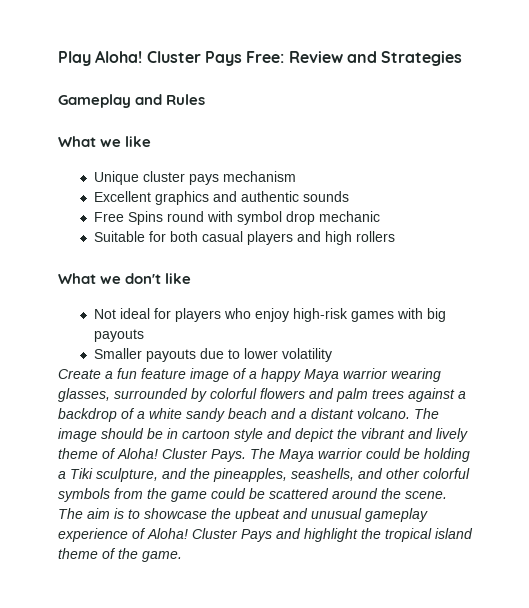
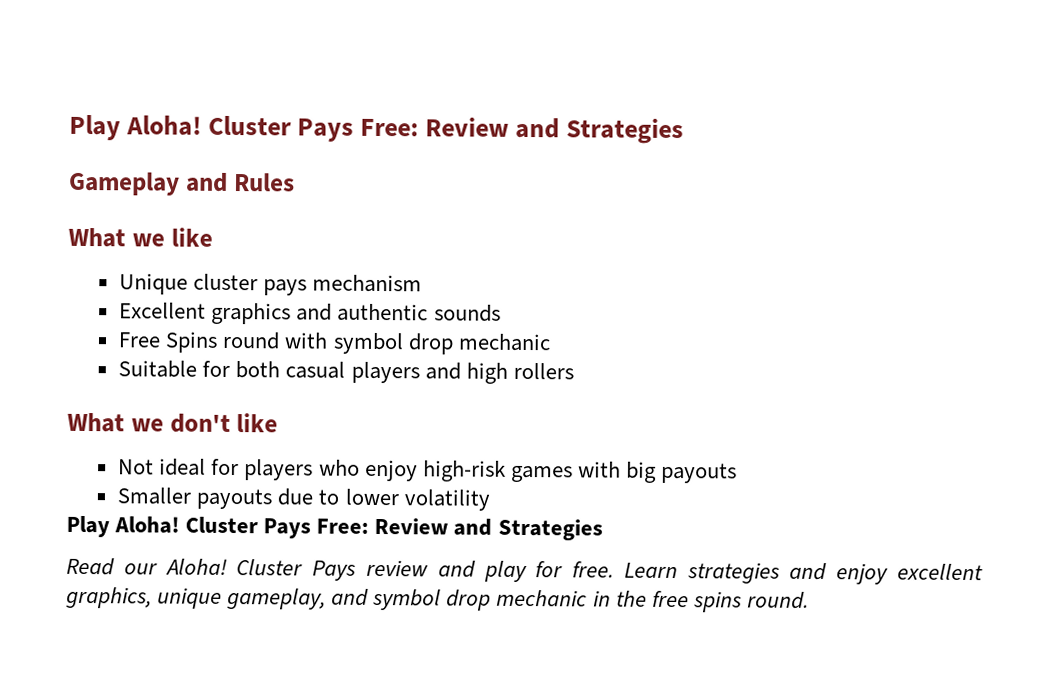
[58,368,441,382] [58,388,466,402] [58,408,439,422] [58,428,468,442] [58,448,470,462] [58,468,470,482] [58,488,447,502] [58,508,428,522] [58,528,473,542] [58,548,182,562] Create a fun feature image of a happy Maya warrior wearing glasses, surrounded by colorful flowers and palm trees against a backdrop of a white sandy beach and a distant volcano. The image should be in cartoon style and depict the vibrant and lively theme of Aloha! Cluster Pays. The Maya warrior could be holding a Tiki sculpture, and the pineapples, seashells, and other colorful symbols from the game could be scattered around the scene. The aim is to showcase the upbeat and unusual gameplay experience of Aloha! Cluster Pays and highlight the tropical island theme of the game. -> [66,515,603,541] [66,557,984,585] [66,586,809,613] Play Aloha! Cluster Pays Free: Review and Strategies // Read our Aloha! Cluster Pays review and play for free. Learn strategies and enjoy excellent graphics, unique gameplay, and symbol drop mechanic in the free spins round.

